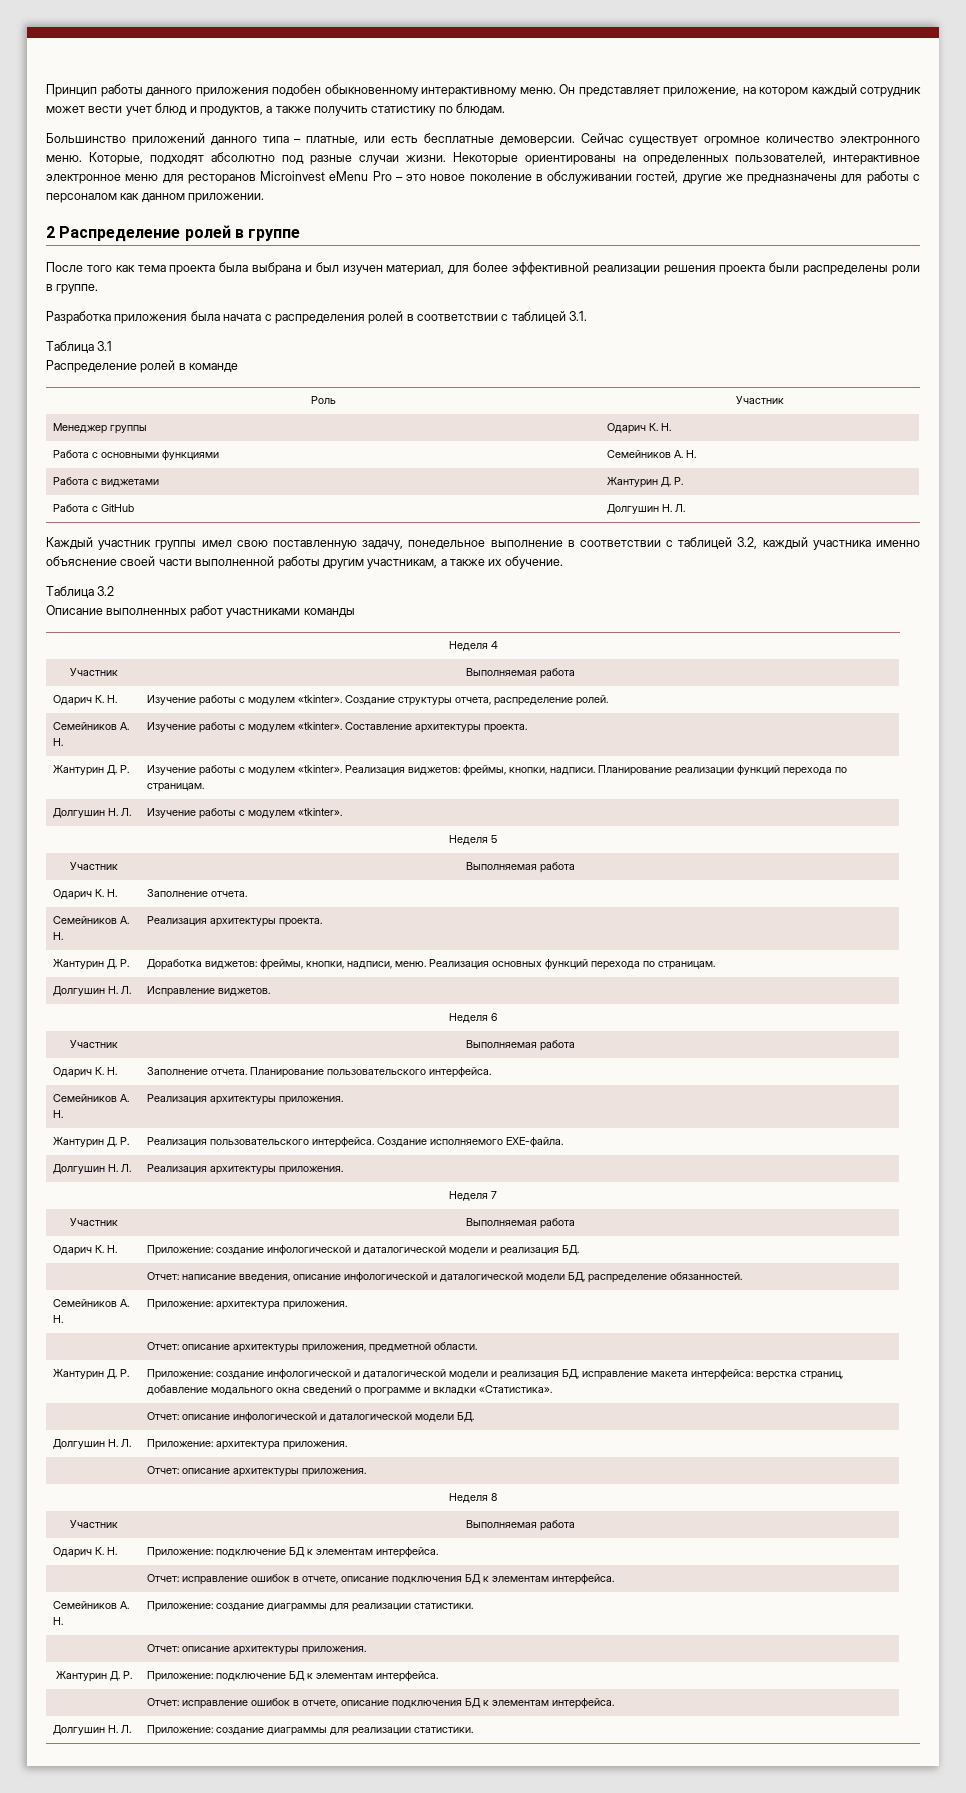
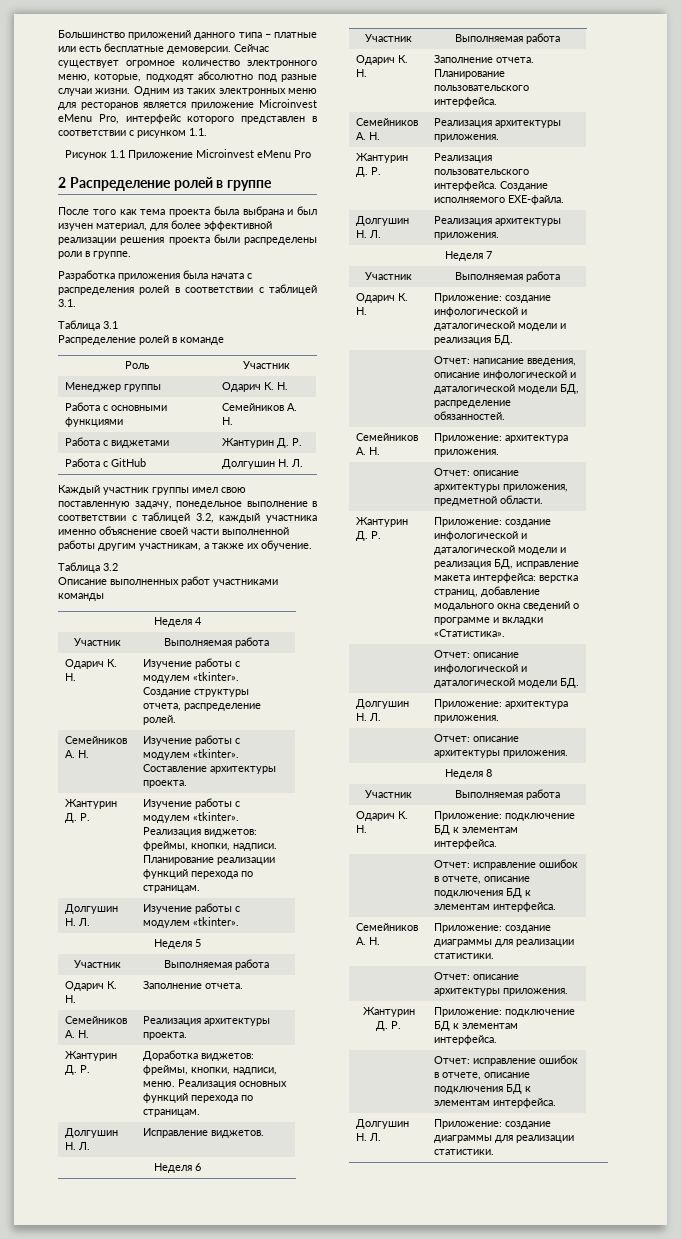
[46,84,921,97] [46,103,506,116] Принцип работы данного приложения подобен обыкновенному интерактивному меню. Он представляет приложение, на котором каждый сотрудник может вести учет блюд и продуктов, а также получить статистику по блюдам. // -> (58, 34) none
[306,136,359,145] платные, -> [273,32,317,38] платные
[46,152,143,165] меню. Которые, -> [58,74,142,82] меню, которые,
[453,152,920,165] [46,171,921,184] [46,193,265,203] Некоторые ориентированы на определенных пользователей, интерактивное электронное меню для ресторанов Microinvest eMenu Pro – это новое поколение в обслуживании гостей, другие же предназначены для работы с персоналом как данном приложении. -> [133,86,317,96] [58,99,317,110] [58,114,317,124] [58,128,207,138] [64,149,311,160] Одним из таких электронных меню для ресторанов является приложение Microinvest eMenu Pro, интерфейс которого представлен в соответствии с рисунком 1.1. // Рисунок 1.1 Приложение Microinvest eMenu Pro

